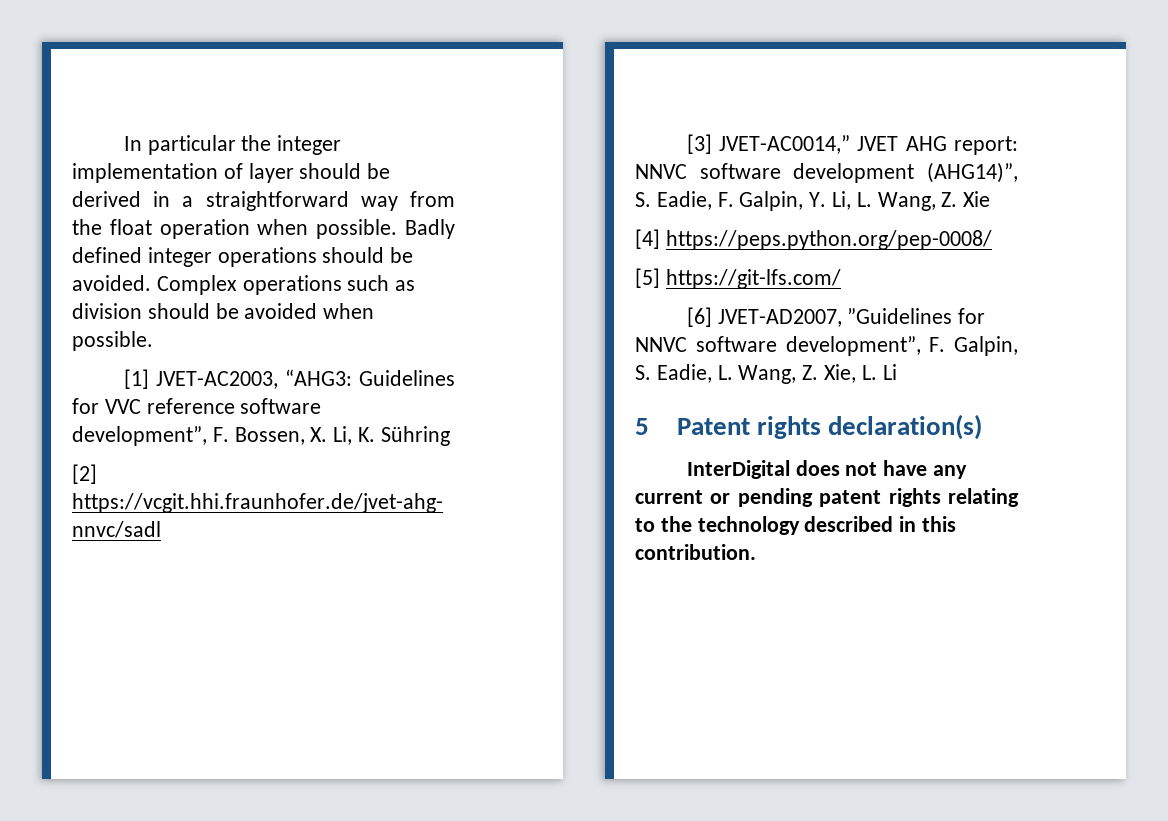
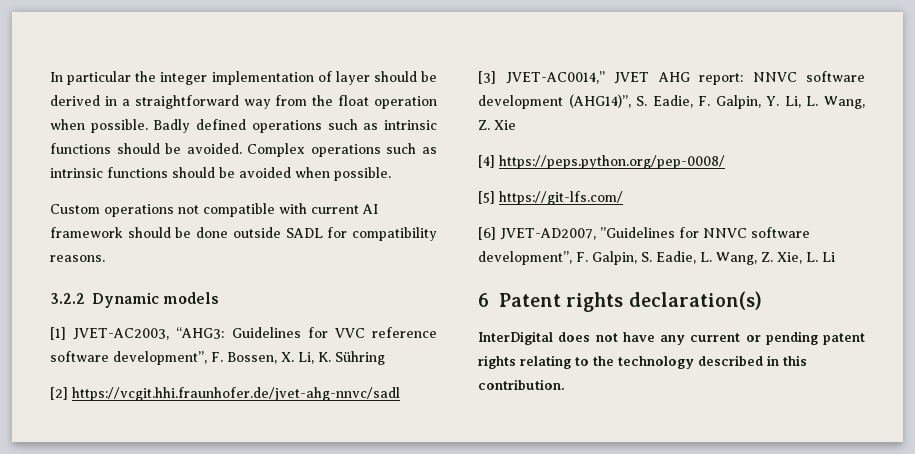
[147,247,317,267] integer operations -> [251,119,438,133] [50,143,111,154] operations such as intrinsic functions
[72,303,142,319] division -> [50,167,168,178] intrinsic functions
(153, 341) none -> [50,203,378,217] [50,227,437,241] [50,255,105,262] [50,292,220,308] // Custom operations not compatible with current AI framework should be done outside SADL for compatibility reasons. // 3.2.2 Dynamic models
[635,418,649,435] 5 -> [478,293,489,307] 6

